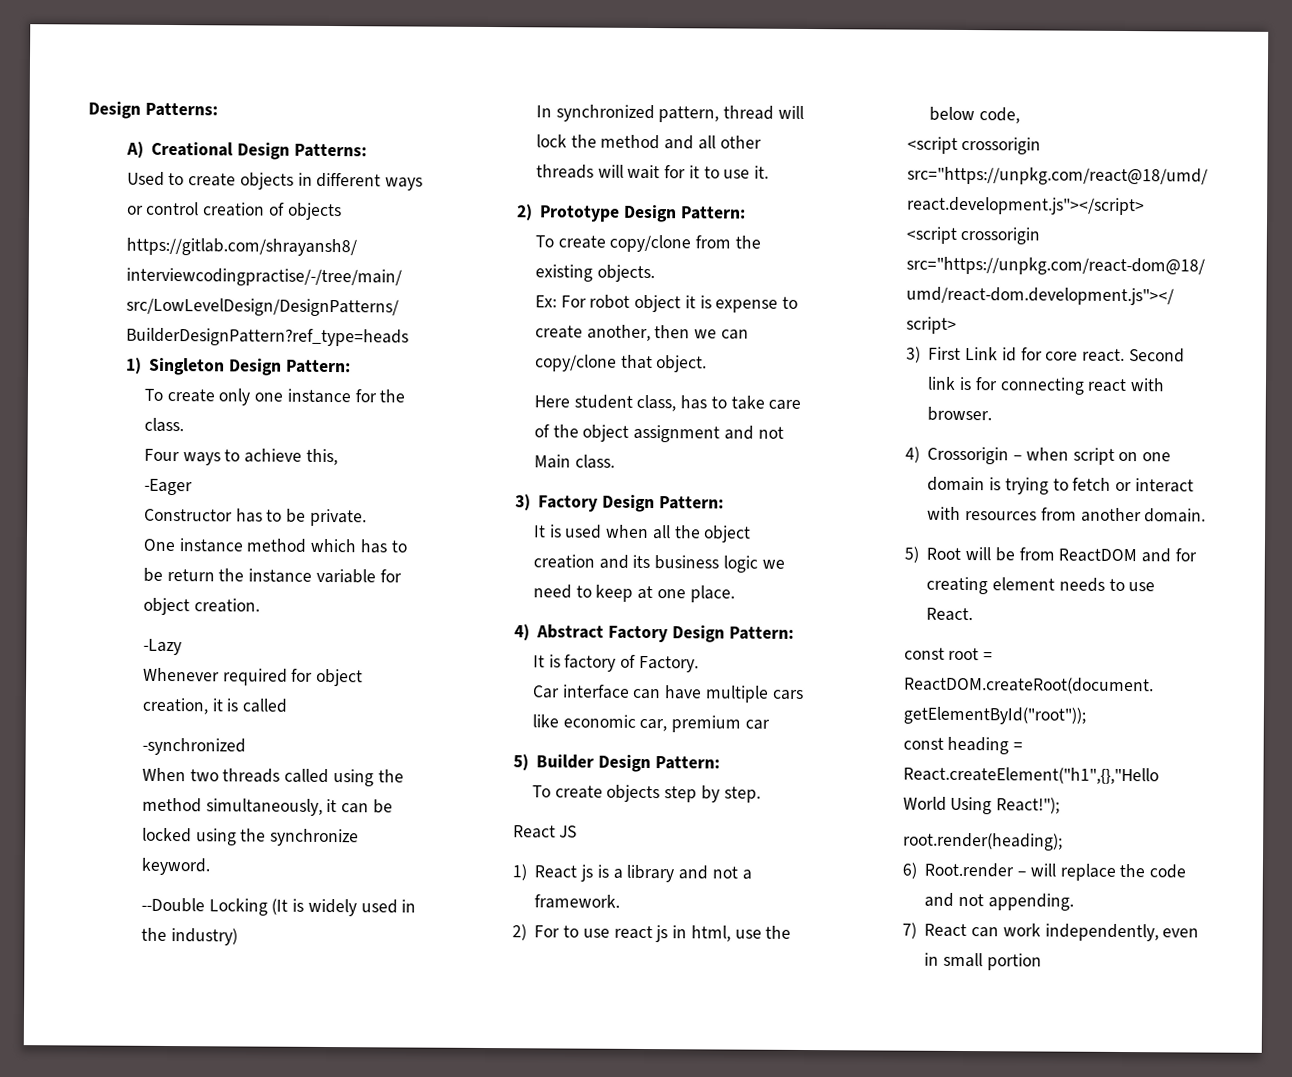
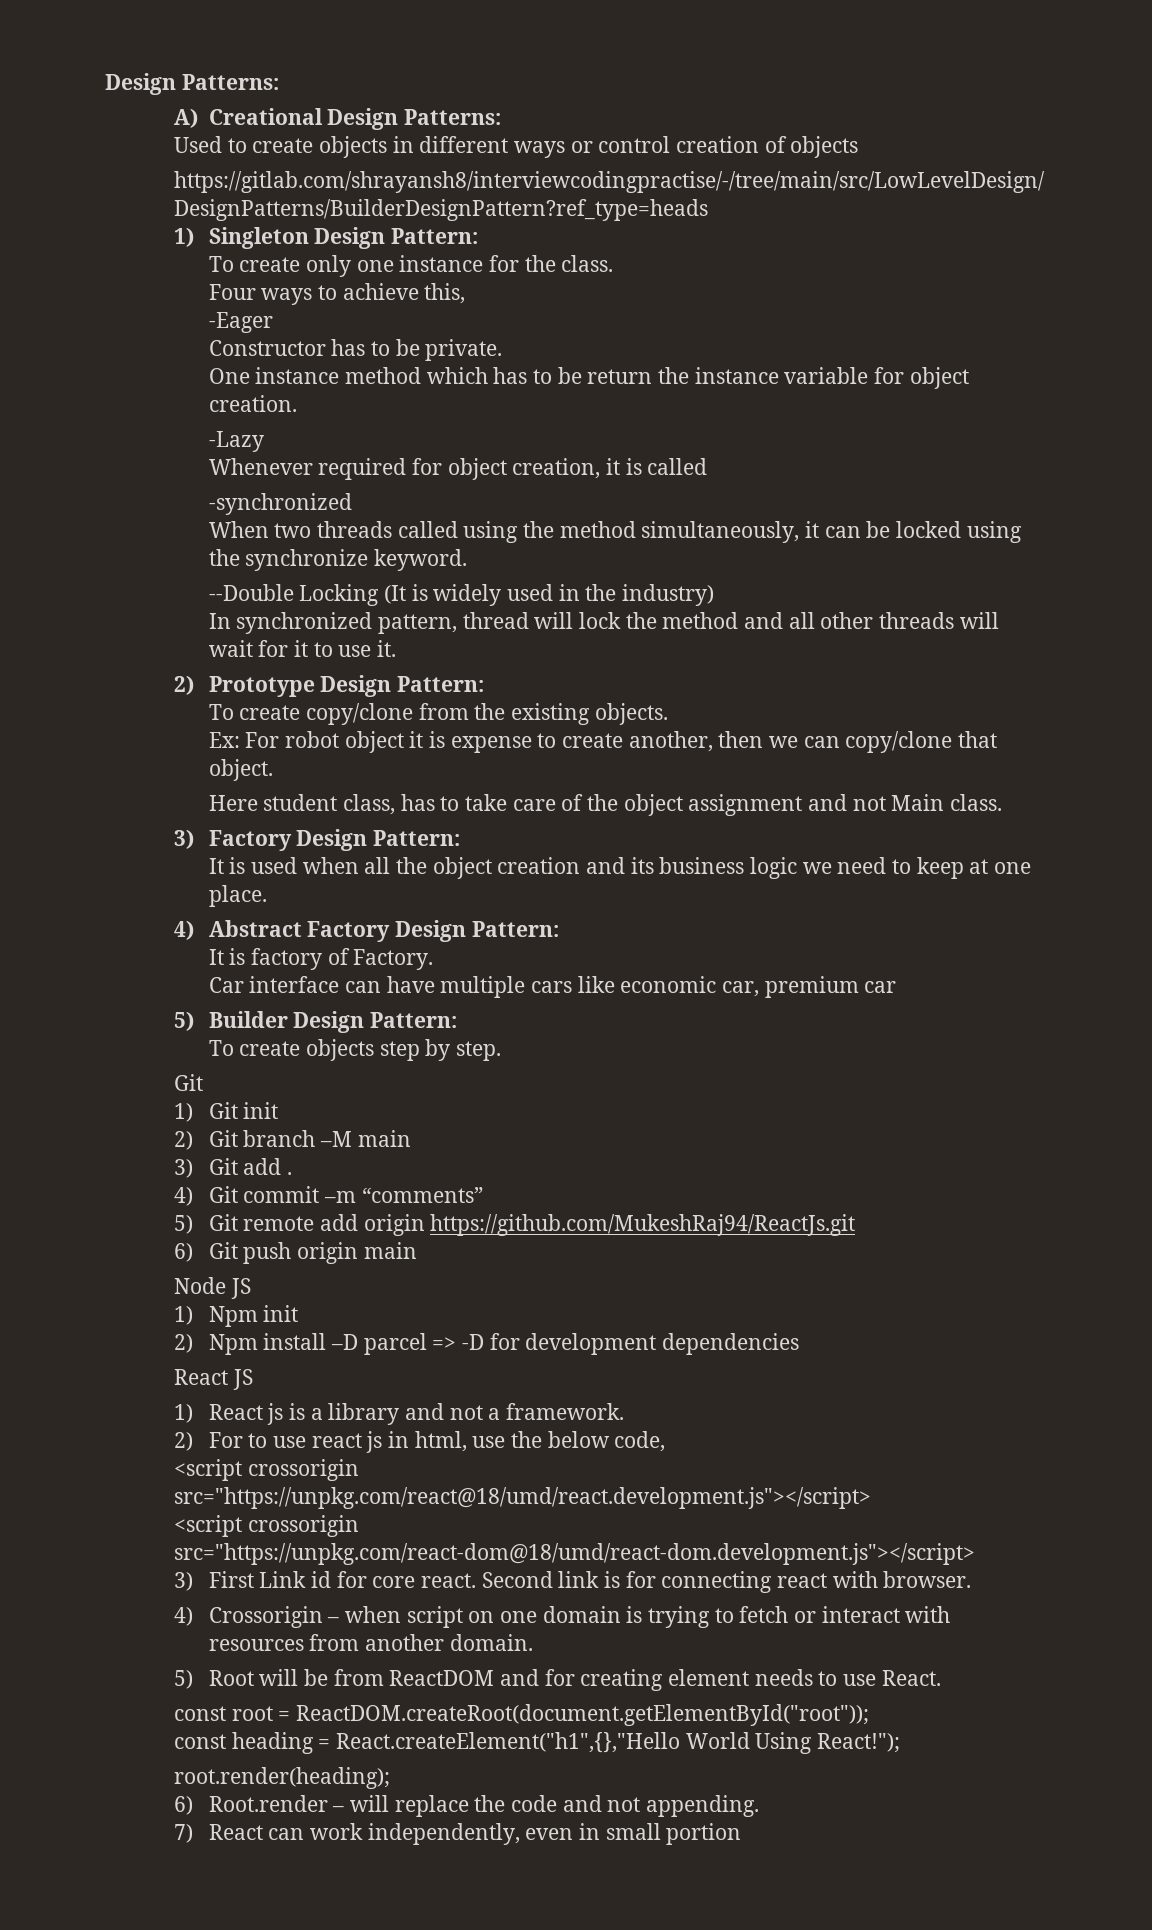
(761, 794) none -> [174,1074,204,1091] [174,1102,279,1122] [174,1130,411,1150] [174,1158,292,1178] [174,1186,483,1206] [174,1214,856,1236] [174,1242,417,1264] [174,1277,251,1299] [174,1305,299,1327] [174,1333,799,1355] // Git // 1) Git init // 2) Git branch –M main // 3) Git add . // 4) Git commit –m “comments” // 5) Git remote add origin https://github.com/MukeshRaj94/ReactJs.git // 6) Git push origin main // Node JS // 1) Npm init // 2) Npm install –D parcel => -D for development dependencies

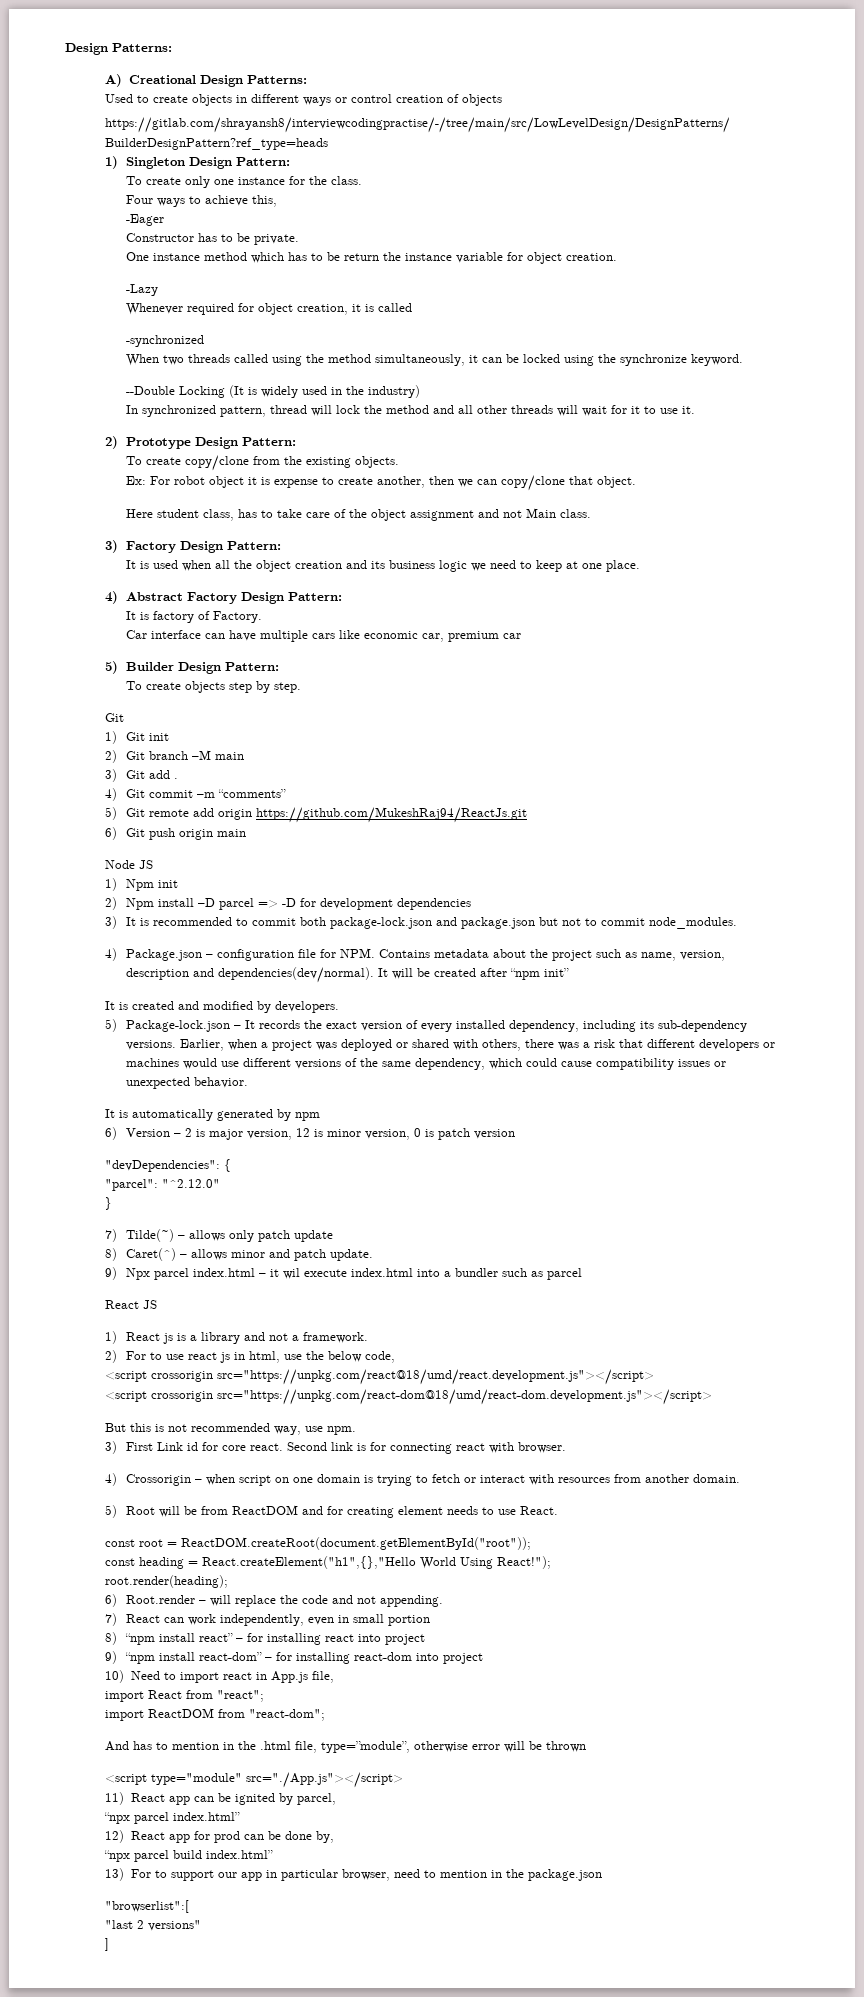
(799, 1344) none -> [105,916,737,929] [105,948,725,961] [125,967,569,983] [105,1001,340,1013] [105,1019,747,1032] [125,1039,775,1051] [125,1058,726,1070] [125,1077,248,1089] [105,1109,321,1121] [105,1127,515,1140] [105,1159,232,1172] [105,1179,221,1191] [105,1197,113,1210] [105,1229,333,1242] [105,1248,373,1261] [105,1267,582,1280] // 3) It is recommended to commit both package-lock.json and package.json but not to commit node_modules. // 4) Package.json – configuration file for NPM. Contains metadata about the project such as name, version, description and dependencies(dev/normal). It will be created after “npm init” // It is created and modified by developers. // 5) Package-lock.json – It records the exact version of every installed dependency, including its sub-dependency versions. Earlier, when a project was deployed or shared with others, there was a risk that different developers or machines would use different versions of the same dependency, which could cause compatibility issues or unexpected behavior. // It is automatically generated by npm // 6) Version – 2 is major version, 12 is minor version, 0 is patch version // "devDependencies": { // "parcel": "^2.12.0" // } // 7) Tilde(~) – allows only patch update // 8) Caret(^) – allows minor and patch update. // 9) Npx parcel index.html – it wil execute index.html into a bundler such as parcel
(976, 1554) none -> [105,1423,357,1435] // But this is not recommended way, use npm.
(742, 1834) none -> [105,1632,425,1645] [105,1651,483,1664] [105,1670,334,1683] [105,1690,265,1702] [105,1708,326,1721] [105,1741,587,1753] [105,1772,404,1788] [105,1792,336,1805] [104,1812,241,1824] [105,1830,334,1843] [104,1850,274,1862] [105,1868,602,1881] [105,1900,190,1913] [105,1920,202,1931] [105,1938,110,1951] // 8) “npm install react” – for installing react into project // 9) “npm install react-dom” – for installing react-dom into project // 10) Need to import react in App.js file, // import React from "react"; // import ReactDOM from "react-dom"; // And has to mention in the .html file, type=”module”, otherwise error will be thrown // <script type="module" src="./App.js"></script> // 11) React app can be ignited by parcel, // “npx parcel index.html” // 12) React app for prod can be done by, // “npx parcel build index.html” // 13) For to support our app in particular browser, need to mention in the package.json // "browserlist":[ // "last 2 versions" // ]

